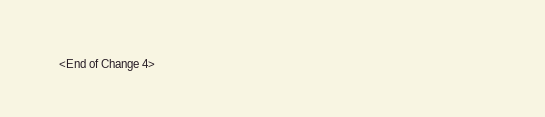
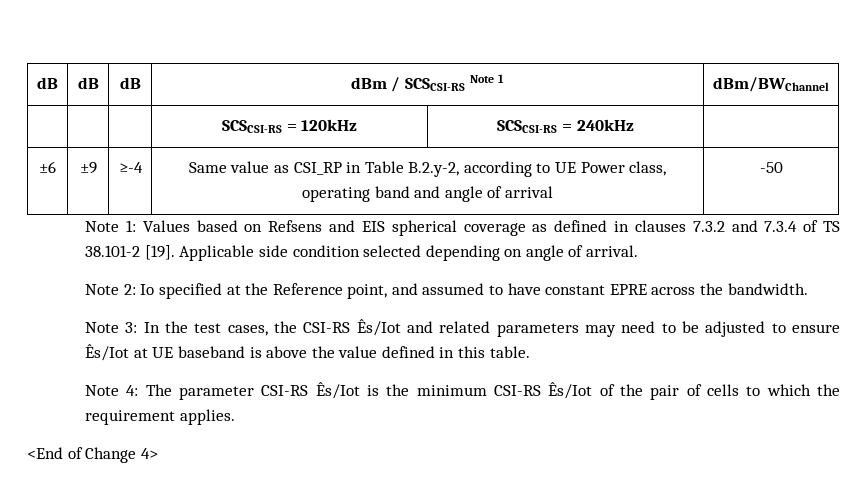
(59, 63) none -> [37,77,58,89] [77,77,99,89] [119,77,141,89] [350,74,505,92] [713,77,829,92] [221,119,358,133] [497,119,634,133] [39,161,56,173] [79,162,97,174] [118,162,143,173] [188,161,667,177] [302,186,553,202] [759,162,783,173] [85,220,840,236] [85,245,639,261] [85,283,808,299] [85,319,840,337] [85,344,530,361] [85,382,840,400] [85,409,235,425] dB | dB | dB | dBm / SCSCSI-RS Note 1 | dBm/BWChannel // | | | SCSCSI-RS = 120kHz | SCSCSI-RS = 240kHz | // ±6 | ±9 | ≥-4 | Same value as CSI_RP in Table B.2.y-2, according to UE Power class, operating band and angle of arrival | -50 // Note 1: Values based on Refsens and EIS spherical coverage as defined in clauses 7.3.2 and 7.3.4 of TS 38.101-2 [19]. Applicable side condition selected depending on angle of arrival. // Note 2: Io specified at the Reference point, and assumed to have constant EPRE across the bandwidth. // Note 3: In the test cases, the CSI-RS Ês/Iot and related parameters may need to be adjusted to ensure Ês/Iot at UE baseband is above the value defined in this table. // Note 4: The parameter CSI-RS Ês/Iot is the minimum CSI-RS Ês/Iot of the pair of cells to which the requirement applies. //

